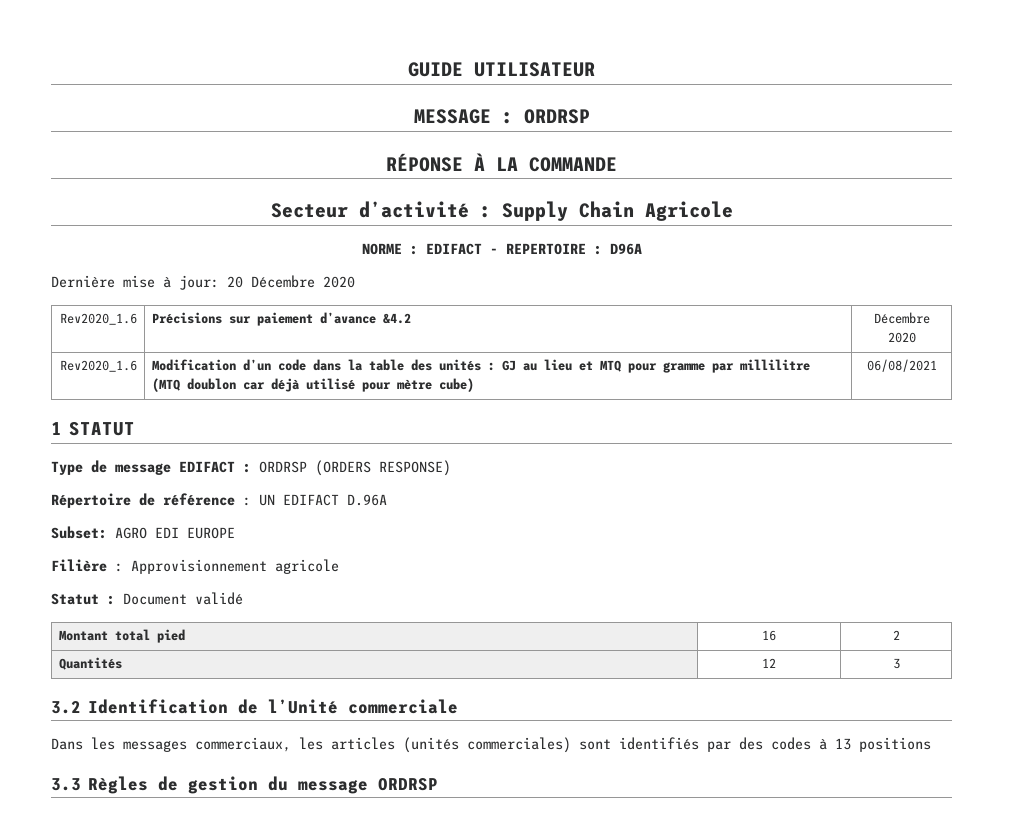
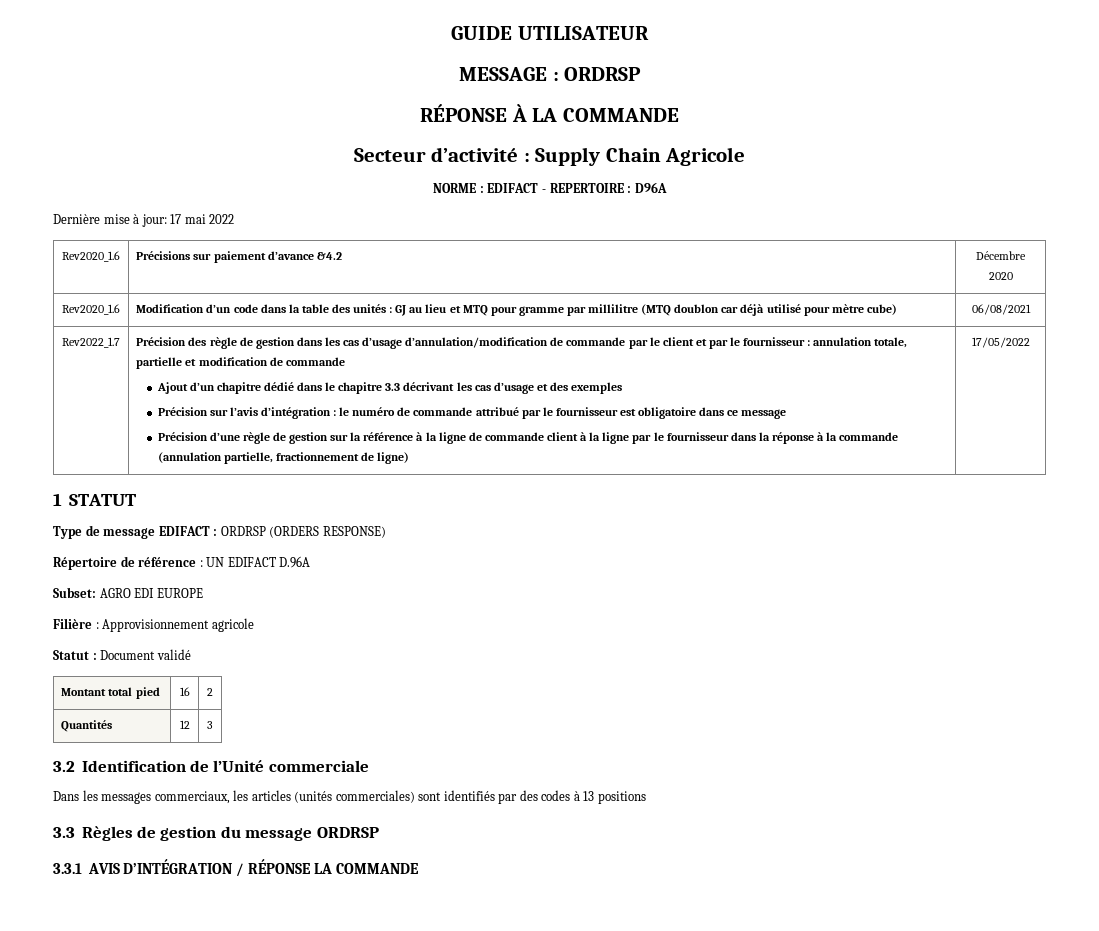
[227,275,355,288] 20 Décembre 2020 -> [170,214,235,224] 17 mai 2022
(937, 365) none -> [62,337,120,348] [136,337,908,349] [136,357,345,369] [156,382,623,394] [157,407,787,419] [157,432,899,444] [157,452,410,464] [971,337,1030,348] // Rev2022_1.7 | Précision des règle de gestion dans les cas d’usage d’annulation/modification de commande par le client et par le fournisseur : annulation totale, partielle et modification de commande // Ajout d’un chapitre dédié dans le chapitre 3.3 décrivant les cas d’usage et des exemples // Précision sur l’avis d’intégration : le numéro de commande attribué par le fournisseur est obligatoire dans ce message // Précision d’une règle de gestion sur la référence à la ligne de commande client à la ligne par le fournisseur dans la réponse à la commande (annulation partielle, fractionnement de ligne) | 17/05/2022
(439, 784) none -> [53,859,420,877] // 3.3.1 AVIS D’INTÉGRATION / RÉPONSE LA COMMANDE

